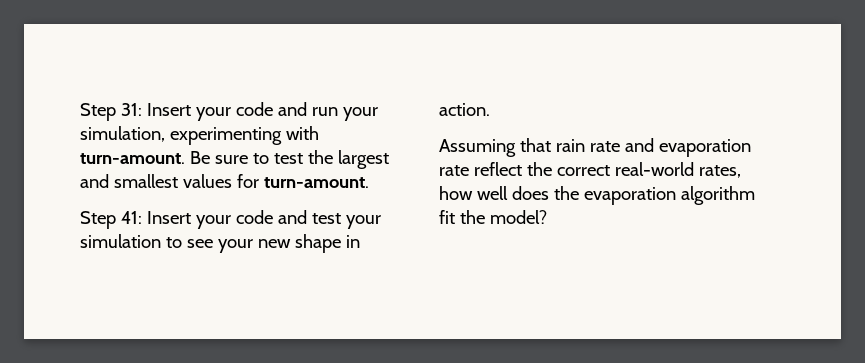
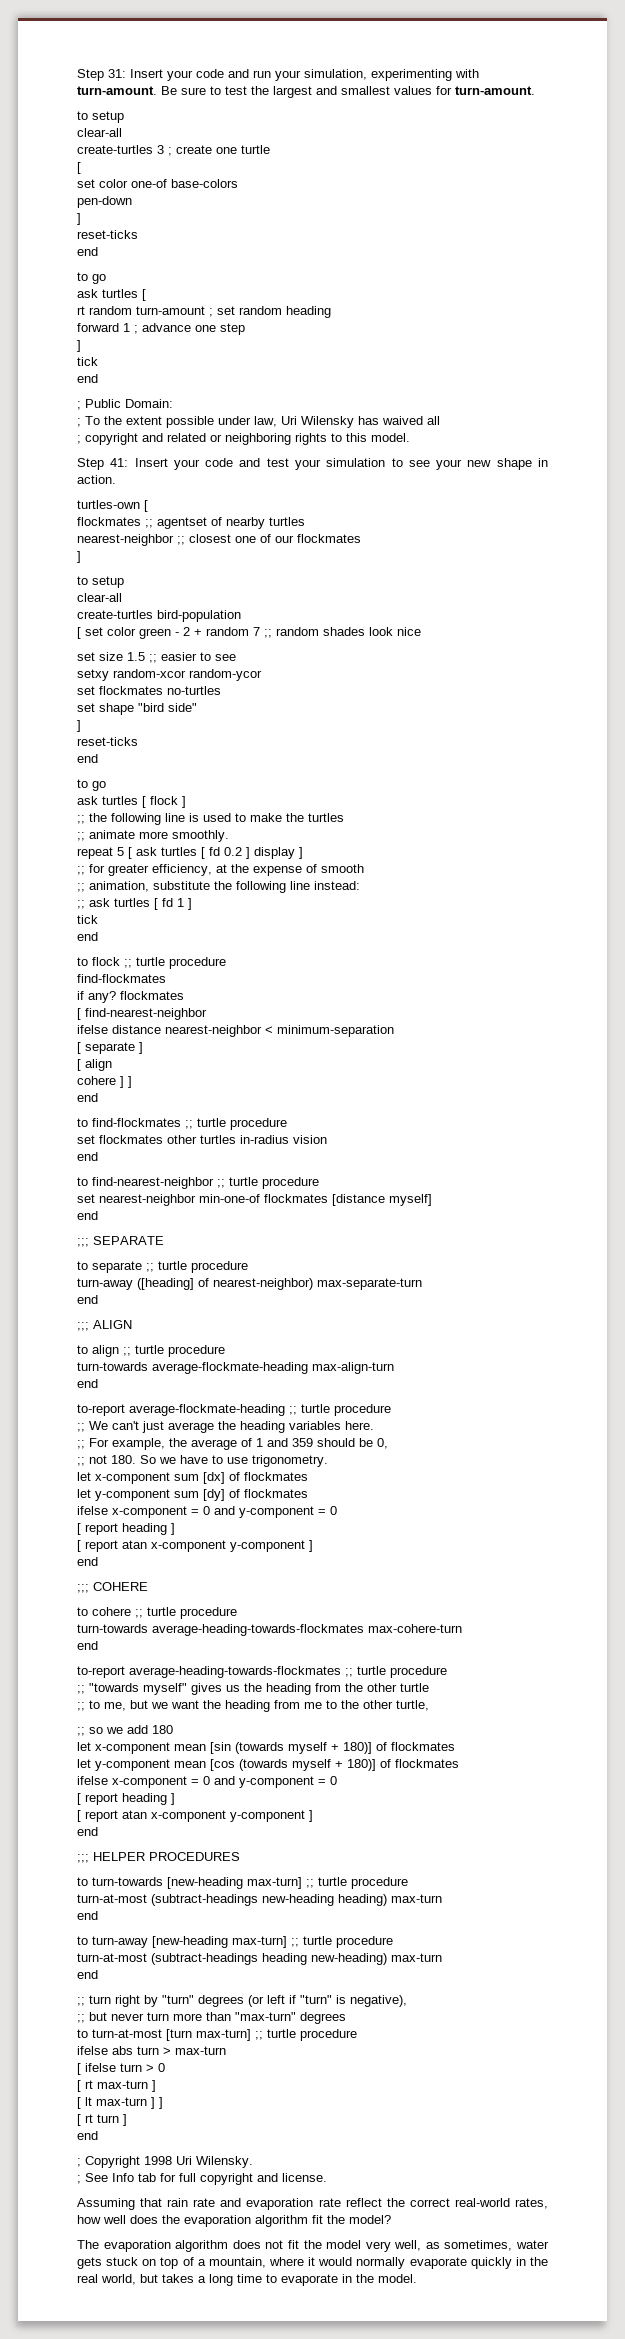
(369, 182) none -> [77,111,124,123] [77,128,122,137] [77,145,270,156] [77,162,81,174] [77,179,238,188] [77,196,132,208] [77,213,81,225] [77,230,138,239] [77,247,98,256] [77,272,106,284] [77,289,146,301] [77,306,331,318] [77,323,245,335] [77,340,81,352] [77,357,98,366] [77,374,98,383] [77,399,173,410] [77,416,440,428] [77,433,410,445] // to setup // clear-all // create-turtles 3 ; create one turtle // [ // set color one-of base-colors // pen-down // ] // reset-ticks // end // to go // ask turtles [ // rt random turn-amount ; set random heading // forward 1 ; advance one step // ] // tick // end // ; Public Domain: // ; To the extent possible under law, Uri Wilensky has waived all // ; copyright and related or neighboring rights to this model.
(490, 109) none -> [77,500,148,512] [77,517,305,529] [77,534,361,546] [77,551,81,563] [77,576,124,588] [77,593,122,602] [77,610,241,622] [77,627,421,639] [77,652,236,663] [77,669,262,681] [77,686,221,695] [77,703,197,715] [77,720,81,732] [77,737,138,746] [77,754,98,763] [77,779,106,791] [77,796,186,808] [77,813,344,825] [77,830,229,842] [77,847,303,859] [77,864,364,876] [77,881,360,893] [77,898,192,910] [77,915,98,924] [77,932,98,941] [77,957,226,969] [77,974,166,983] [77,991,184,1003] [77,1008,207,1020] [77,1025,394,1037] [77,1042,143,1054] [77,1059,112,1071] [77,1076,132,1088] [77,1093,98,1102] [77,1118,287,1130] [77,1135,327,1144] [77,1152,98,1161] [77,1177,319,1189] [77,1194,432,1206] [77,1211,98,1220] [77,1236,164,1247] [77,1261,248,1273] [77,1278,422,1290] [77,1295,98,1304] [77,1320,132,1331] [77,1345,225,1357] [77,1362,394,1374] [77,1379,98,1388] [77,1404,391,1416] [77,1421,374,1433] [77,1438,388,1450] [77,1455,328,1467] [77,1472,308,1484] [77,1489,308,1501] [77,1506,337,1518] [77,1523,175,1535] [77,1540,313,1552] [77,1557,98,1566] [77,1582,148,1593] [77,1607,237,1619] [77,1624,462,1636] [77,1641,98,1650] [77,1666,447,1678] [77,1683,429,1695] [77,1700,429,1712] [77,1725,173,1736] [77,1742,455,1754] [77,1759,459,1771] [77,1776,337,1788] [77,1793,175,1805] [77,1810,313,1822] [77,1827,98,1836] [77,1852,240,1863] [77,1877,408,1889] [77,1894,442,1906] [77,1911,98,1920] [77,1936,393,1948] [77,1953,442,1965] [77,1970,98,1979] [77,1995,407,2007] [77,2012,346,2024] [77,2029,357,2041] [77,2046,226,2055] [77,2063,165,2075] [77,2080,156,2092] [77,2097,163,2109] [77,2114,127,2126] [77,2131,98,2140] [77,2156,253,2168] [77,2173,327,2185] // turtles-own [ // flockmates ;; agentset of nearby turtles // nearest-neighbor ;; closest one of our flockmates // ] // to setup // clear-all // create-turtles bird-population // [ set color green - 2 + random 7 ;; random shades look nice // set size 1.5 ;; easier to see // setxy random-xcor random-ycor // set flockmates no-turtles // set shape "bird side" // ] // reset-ticks // end // to go // ask turtles [ flock ] // ;; the following line is used to make the turtles // ;; animate more smoothly. // repeat 5 [ ask turtles [ fd 0.2 ] display ] // ;; for greater efficiency, at the expense of smooth // ;; animation, substitute the following line instead: // ;; ask turtles [ fd 1 ] // tick // end // to flock ;; turtle procedure // find-flockmates // if any? flockmates // [ find-nearest-neighbor // ifelse distance nearest-neighbor < minimum-separation // [ separate ] // [ align // cohere ] ] // end // to find-flockmates ;; turtle procedure // set flockmates other turtles in-radius vision // end // to find-nearest-neighbor ;; turtle procedure // set nearest-neighbor min-one-of flockmates [distance myself] // end // ;;; SEPARATE // to separate ;; turtle procedure // turn-away ([heading] of nearest-neighbor) max-separate-turn // end // ;;; ALIGN // to align ;; turtle procedure // turn-towards average-flockmate-heading max-align-turn // end // to-report average-flockmate-heading ;; turtle procedure // ;; We can't just average the heading variables here. // ;; For example, the average of 1 and 359 should be 0, // ;; not 180. So we have to use trigonometry. // let x-component sum [dx] of flockmates // let y-component sum [dy] of flockmates // ifelse x-component = 0 and y-component = 0 // [ report heading ] // [ report atan x-component y-component ] // end // ;;; COHERE // to cohere ;; turtle procedure // turn-towards average-heading-towards-flockmates max-cohere-turn // end // to-report average-heading-towards-flockmates ;; turtle procedure // ;; "towards myself" gives us the heading from the other turtle // ;; to me, but we want the heading from me to the other turtle, // ;; so we add 180 // let x-component mean [sin (towards myself + 180)] of flockmates // let y-component mean [cos (towards myself + 180)] of flockmates // ifelse x-component = 0 and y-component = 0 // [ report heading ] // [ report atan x-component y-component ] // end // ;;; HELPER PROCEDURES // to turn-towards [new-heading max-turn] ;; turtle procedure // turn-at-most (subtract-headings new-heading heading) max-turn // end // to turn-away [new-heading max-turn] ;; turtle procedure // turn-at-most (subtract-headings heading new-heading) max-turn // end // ;; turn right by "turn" degrees (or left if "turn" is negative), // ;; but never turn more than "max-turn" degrees // to turn-at-most [turn max-turn] ;; turtle procedure // ifelse abs turn > max-turn // [ ifelse turn > 0 // [ rt max-turn ] // [ lt max-turn ] ] // [ rt turn ] // end // ; Copyright 1998 Uri Wilensky. // ; See Info tab for full copyright and license.
(547, 217) none -> [77,2240,549,2252] [77,2257,548,2269] [77,2274,417,2286] // The evaporation algorithm does not fit the model very well, as sometimes, water gets stuck on top of a mountain, where it would normally evaporate quickly in the real world, but takes a long time to evaporate in the model.

